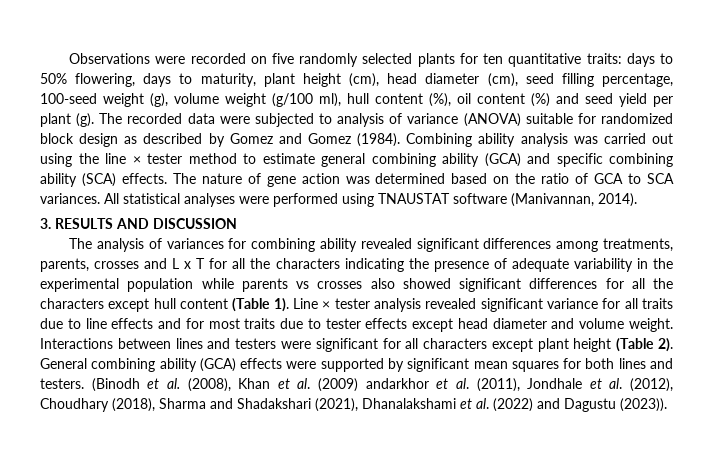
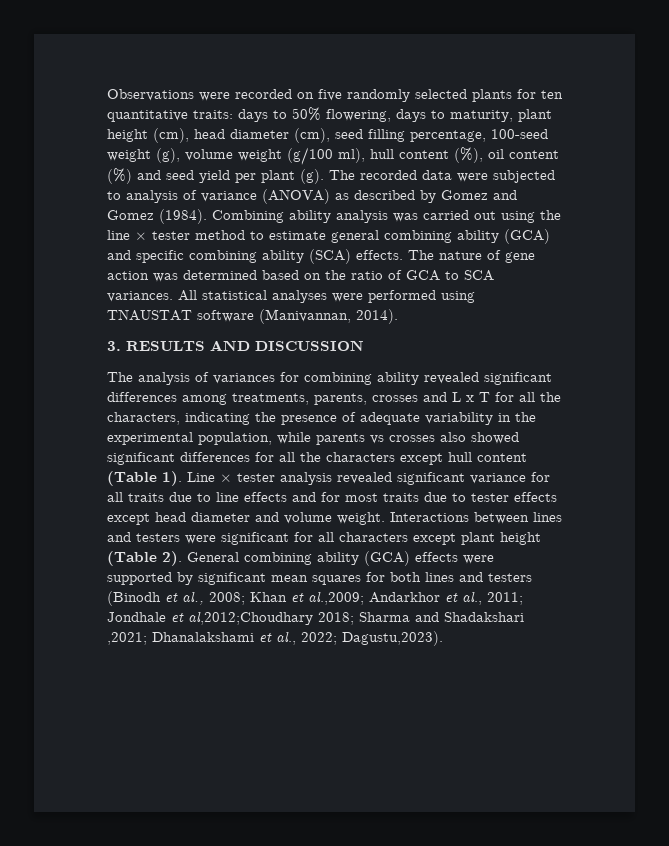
[525,113,673,124] [40,133,119,147] suitable for randomized block design -> (330, 196) none
[275,258,340,269] characters -> [107,412,180,425] characters,
[127,278,194,292] population -> [198,432,272,445] population,
[40,378,84,389] testers. -> [488,573,532,582] testers
[166,378,673,392] [40,398,155,412] al. (2008), Khan et al. (2009) andarkhor et al. (2011), Jondhale et al. (2012), Choudhary (2018), -> [182,591,523,605] [107,611,354,625] al., 2008; Khan et al.,2009; Andarkhor et al., 2011; Jondhale et al,2012;Choudhary 2018;
[315,398,358,412] (2021), -> [107,632,147,645] ,2021;
[476,398,667,412] al. (2022) and Dagustu (2023)). -> [276,631,443,646] al., 2022; Dagustu,2023).

